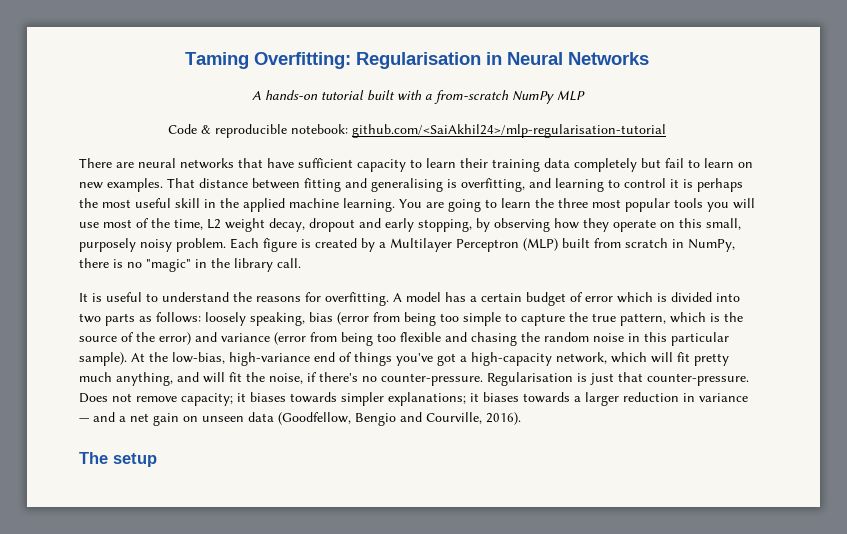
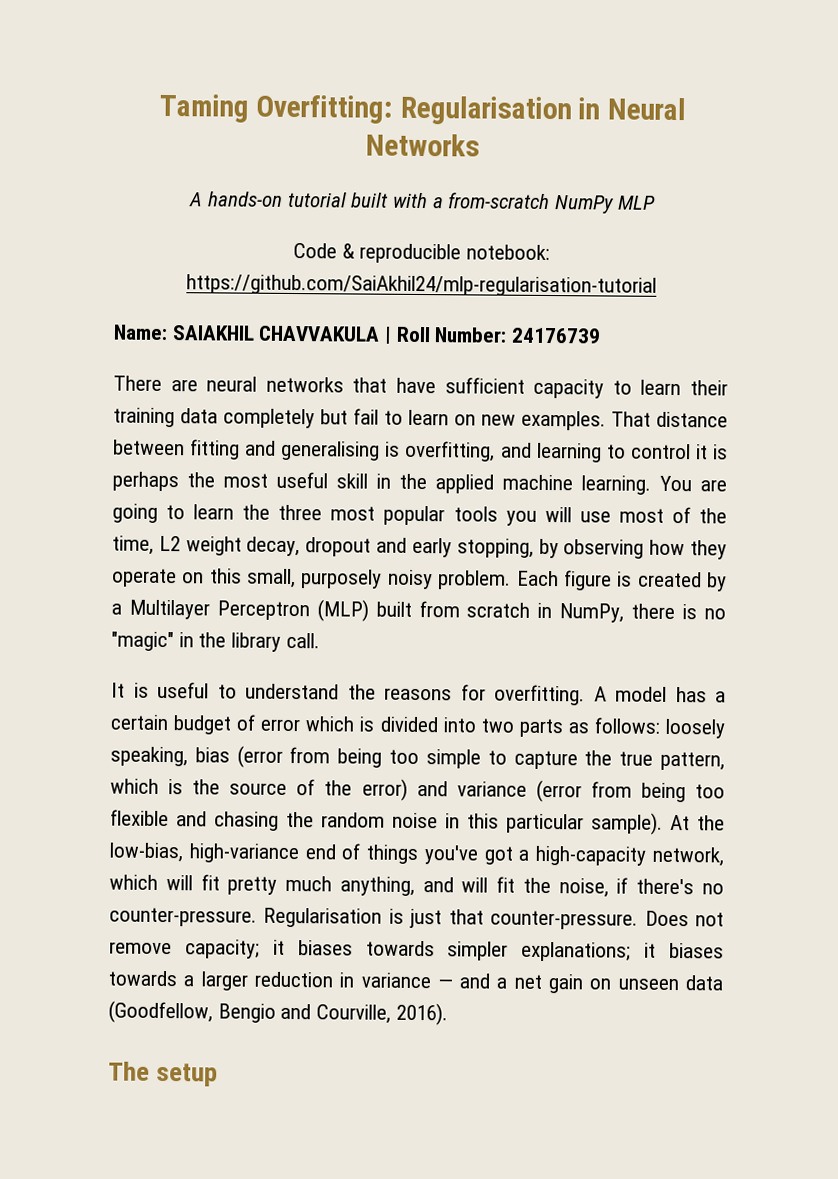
[352,124,666,138] github.com/<SaiAkhil24>/mlp-regularisation-tutorial -> [186,274,657,297] [113,324,602,344] https://github.com/SaiAkhil24/mlp-regularisation-tutorial // Name: SAIAKHIL CHAVVAKULA | Roll Number: 24176739

